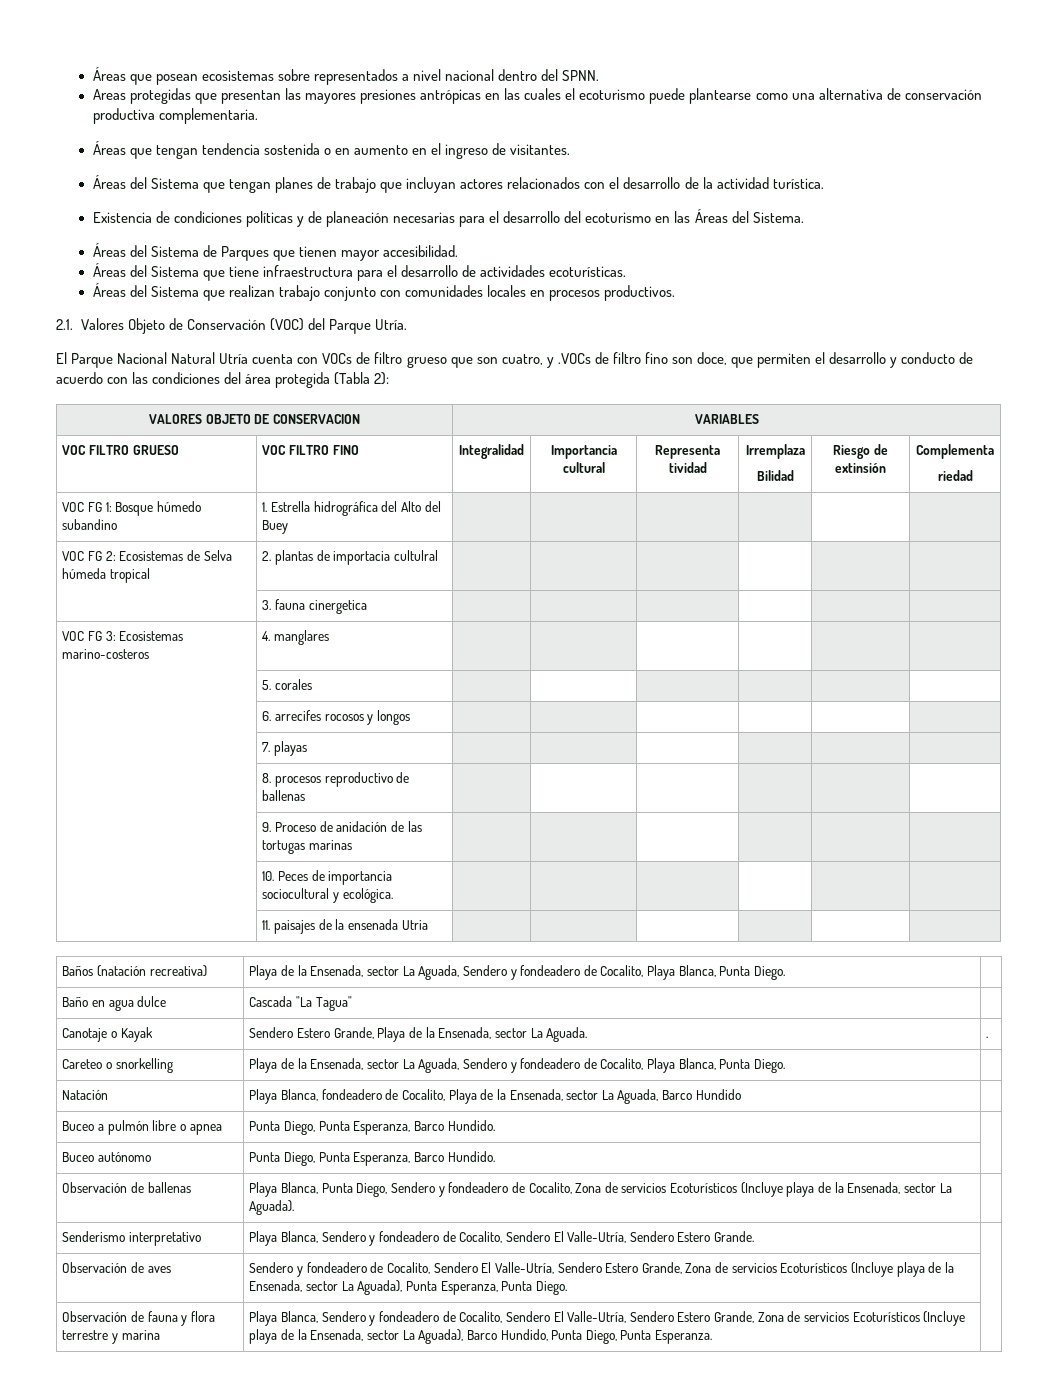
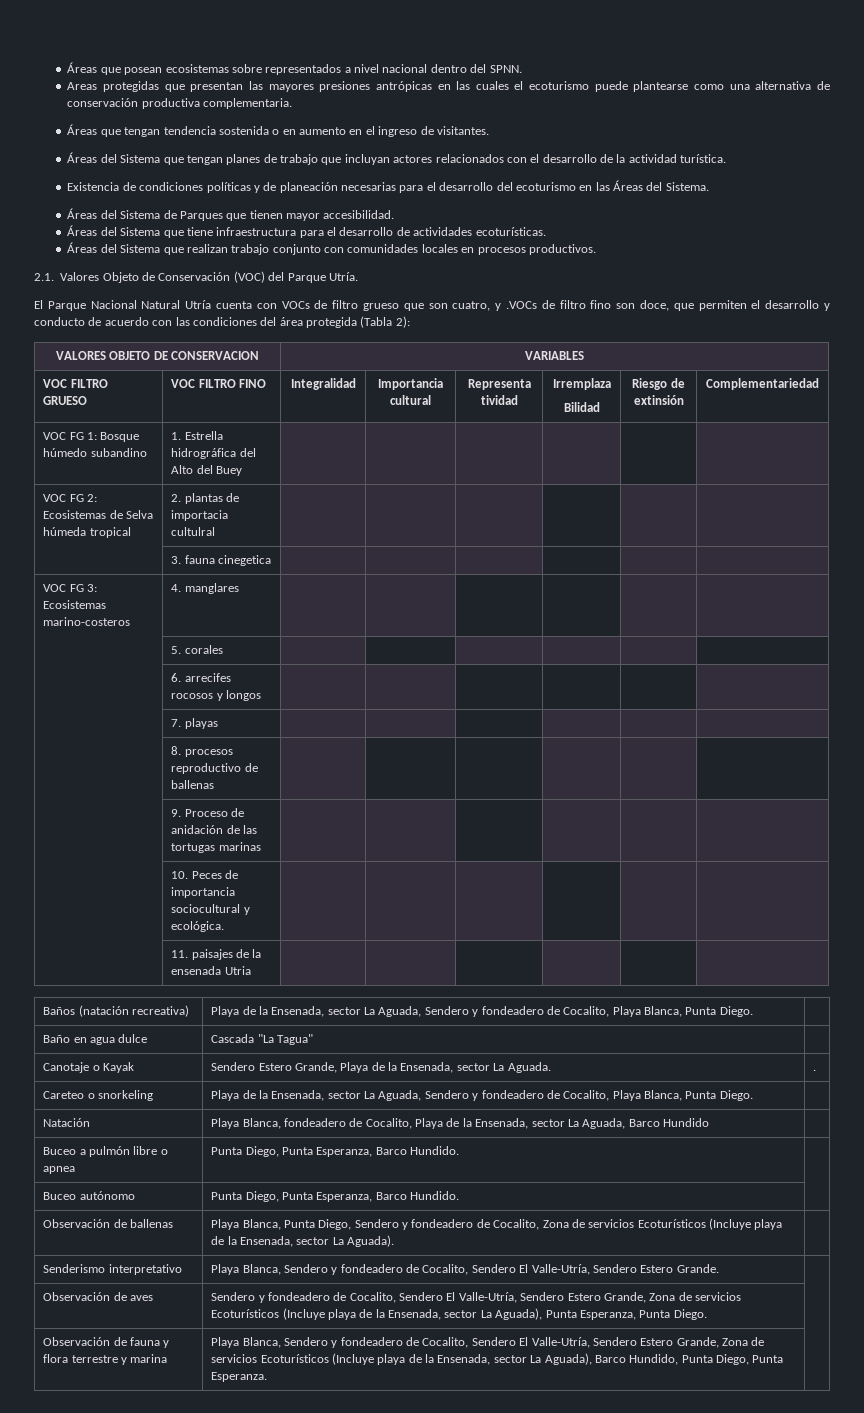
[916,444,994,459] [937,470,973,481] Complementa // riedad -> [706,378,819,390] Complementariedad
[308,600,367,614] cinergetica -> [217,555,271,566] cinegetica
[115,1058,173,1073] snorkelling -> [97,1090,153,1101] snorkeling

